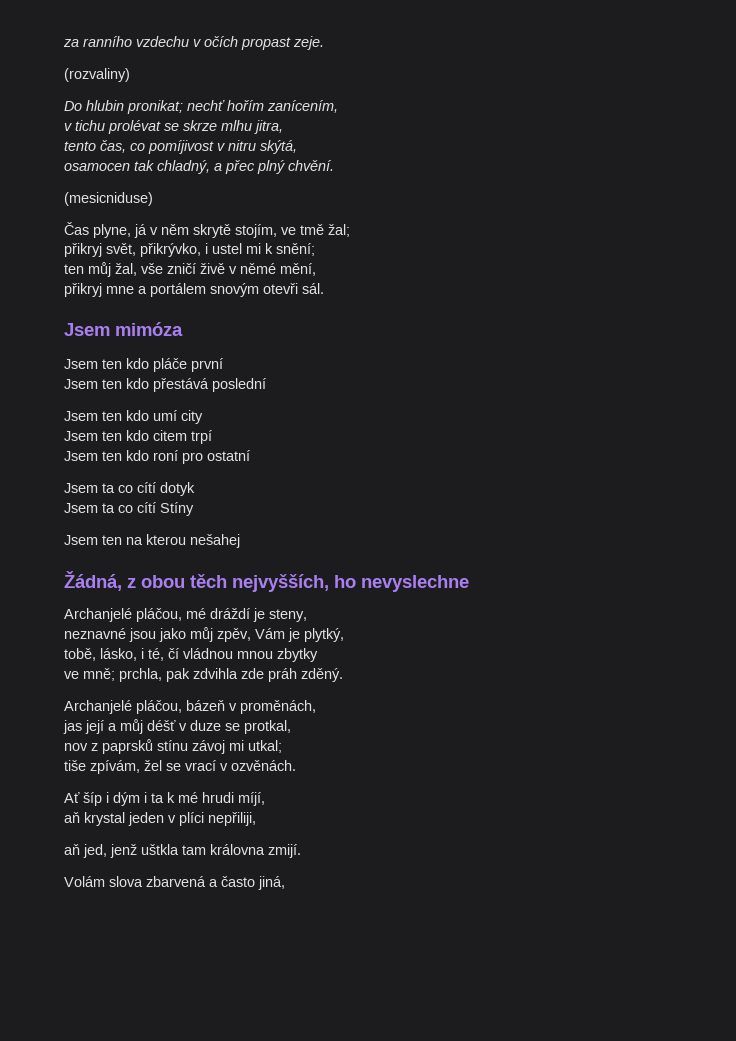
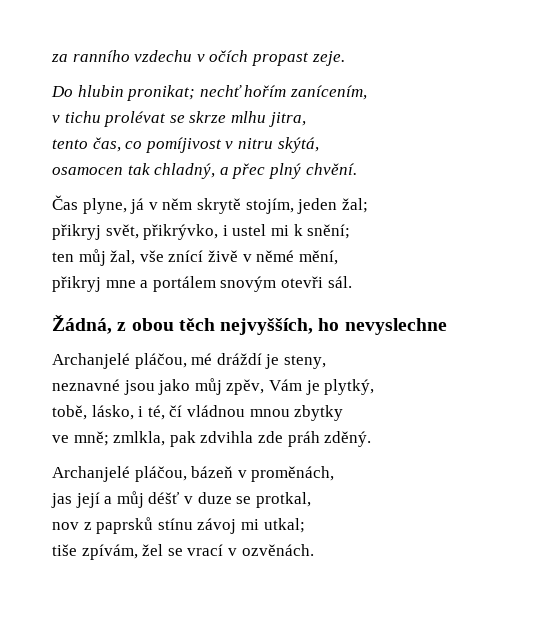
[64,68,130,82] // (rozvaliny) -> (345, 58) none
[64,192,153,206] // (mesicniduse) -> (357, 169) none
[281,224,324,235] ve tmě -> [297,198,338,214] jeden
[167,263,196,274] zničí -> [168,250,204,262] znící
[64,322,183,336] [64,358,223,372] [64,378,266,392] [64,410,203,424] [64,430,212,444] [64,450,250,464] [64,482,195,496] [64,502,194,516] [64,534,240,548] // Jsem mimóza // Jsem ten kdo pláče první // Jsem ten kdo přestává poslední // Jsem ten kdo umí city // Jsem ten kdo citem trpí // Jsem ten kdo roní pro ostatní // Jsem ta co cítí dotyk // Jsem ta co cítí Stíny // Jsem ten na kterou nešahej -> (352, 282) none
[119,668,162,682] prchla, -> [113,431,166,446] zmlkla,
[64,792,265,806] [64,812,256,826] [64,844,301,858] [64,876,285,890] // Ať šíp i dým i ta k mé hrudi míjí, // aň krystal jeden v plíci nepřiliji, // aň jed, jenž uštkla tam královna zmijí. // Volám slova zbarvená a často jiná, -> (314, 550) none

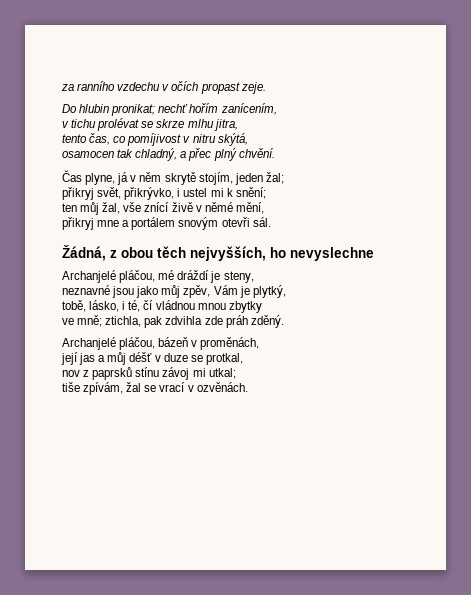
[113,431,166,446] zmlkla, -> [105,316,142,327] ztichla,
[51,492,100,508] jas její -> [61,352,96,365] její jas
[142,544,164,556] žel -> [126,382,142,392] žal

